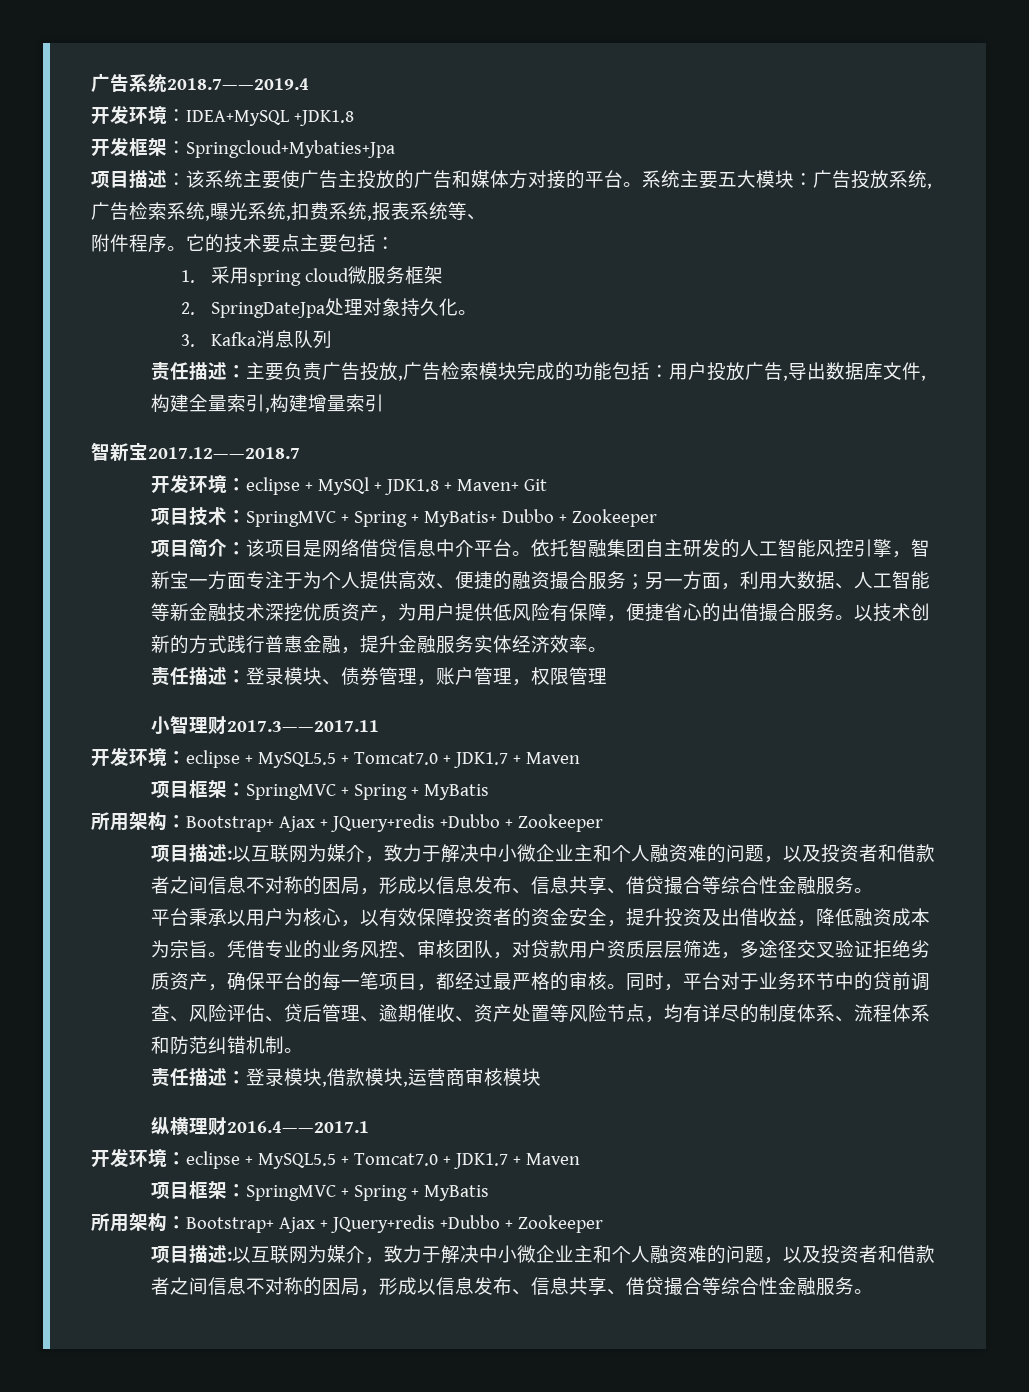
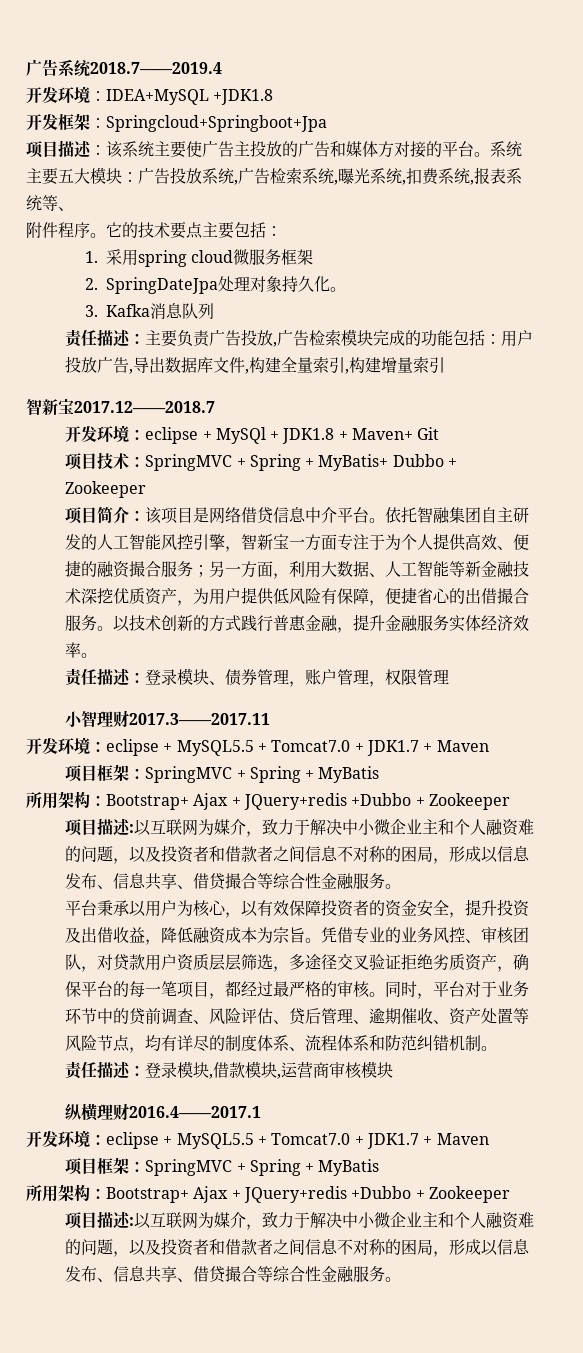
[186,140,395,158] Springcloud+Mybaties+Jpa -> [106,115,327,132] Springcloud+Springboot+Jpa

